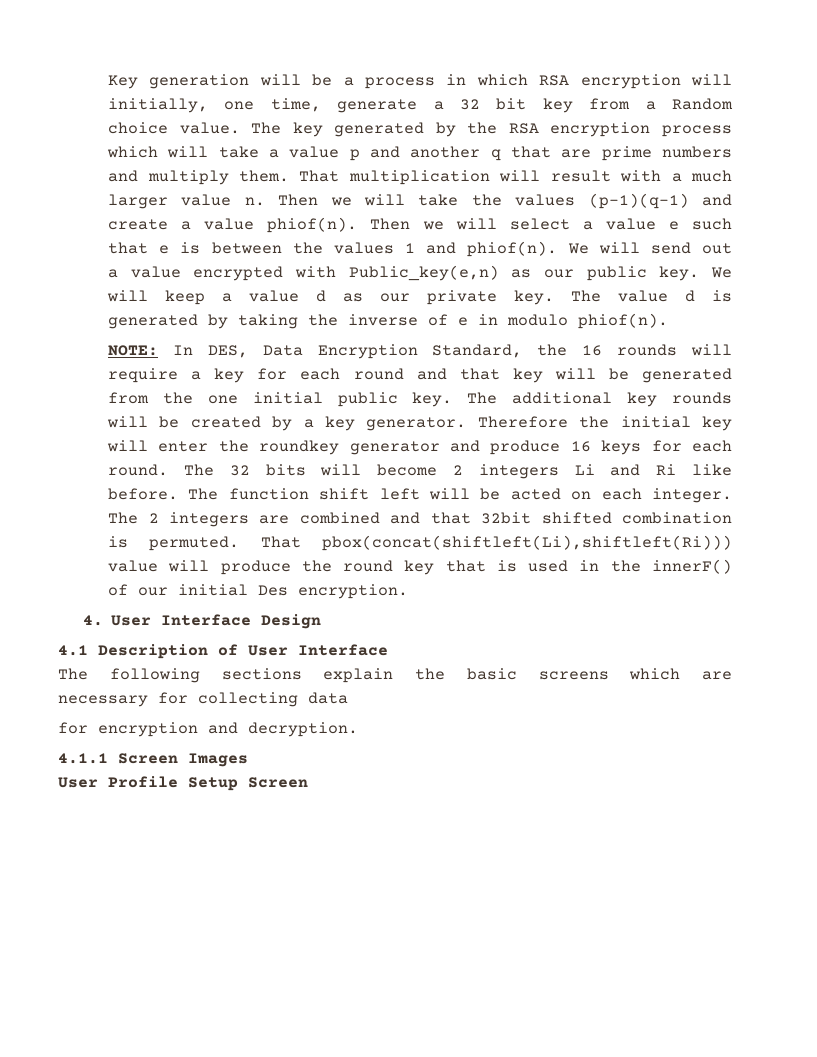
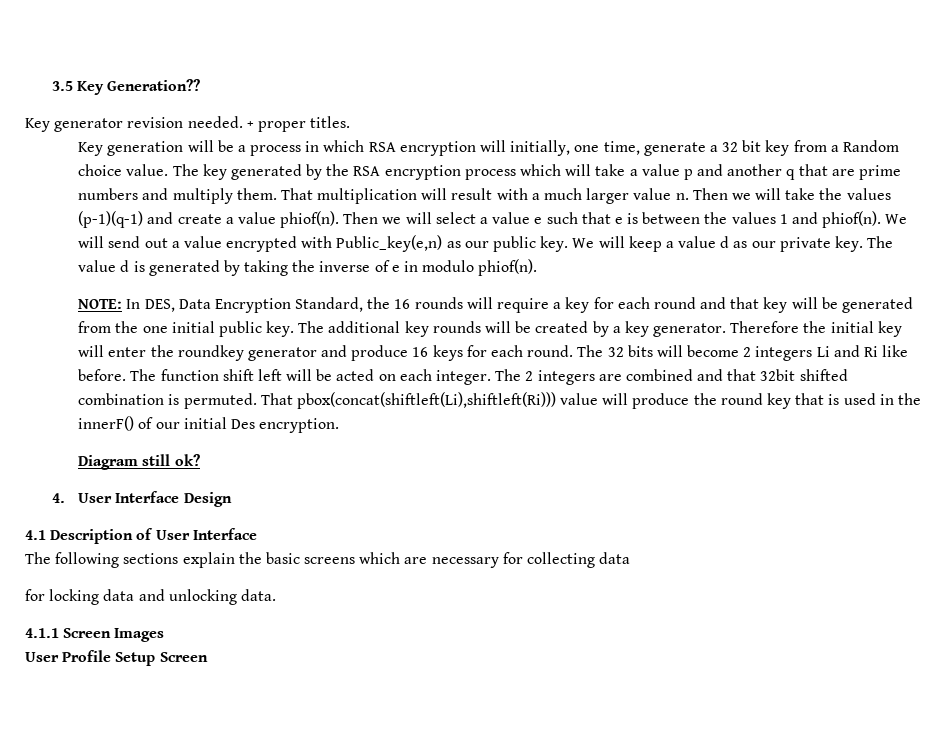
(108, 82) none -> [51,79,200,95] [25,116,351,132] 3.5 Key Generation?? // Key generator revision needed. + proper titles. //
(409, 591) none -> [78,454,200,470] // Diagram still ok?
[98,722,358,737] encryption and decryption. -> [49,589,276,605] locking data and unlocking data.

